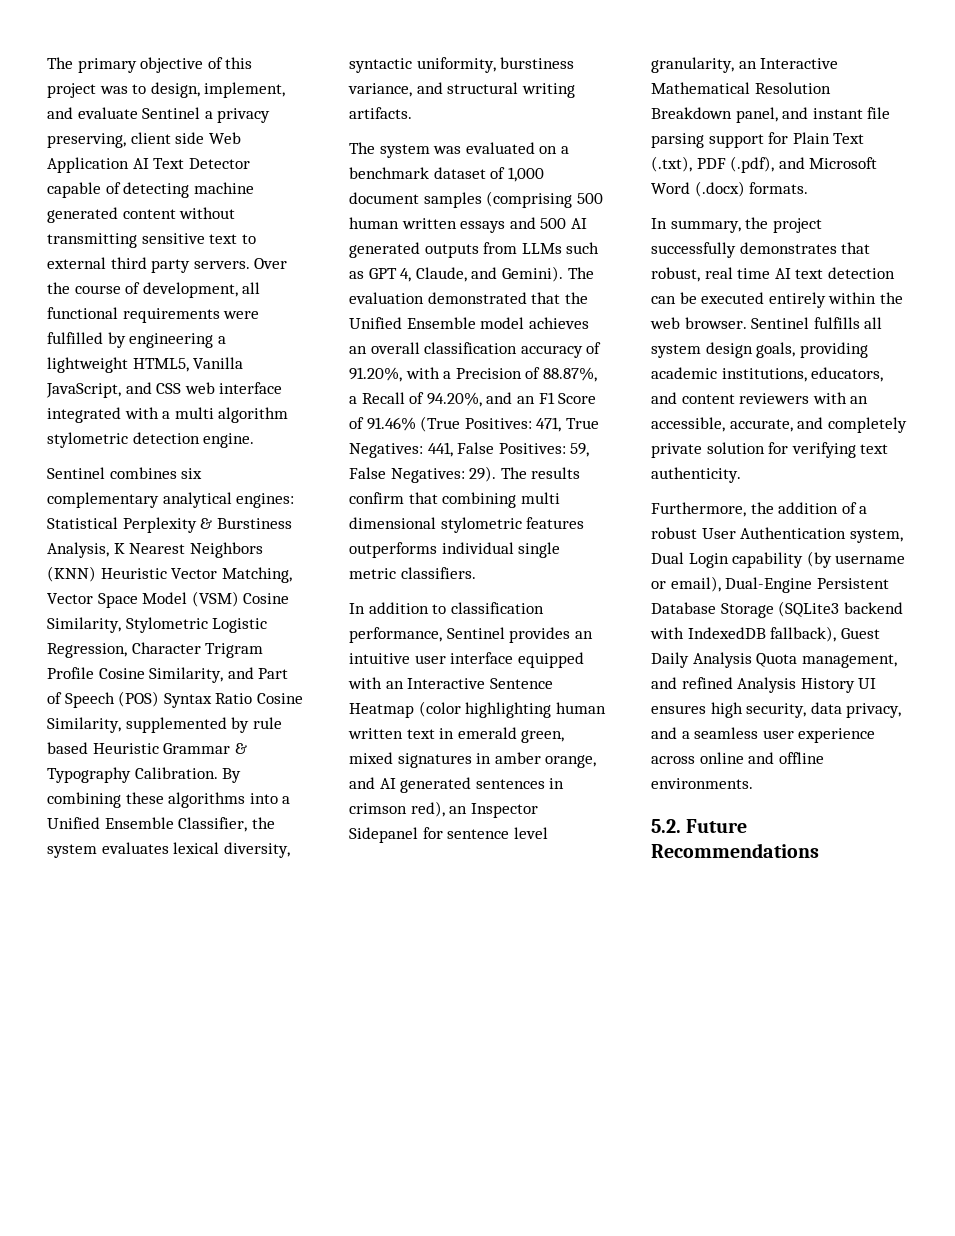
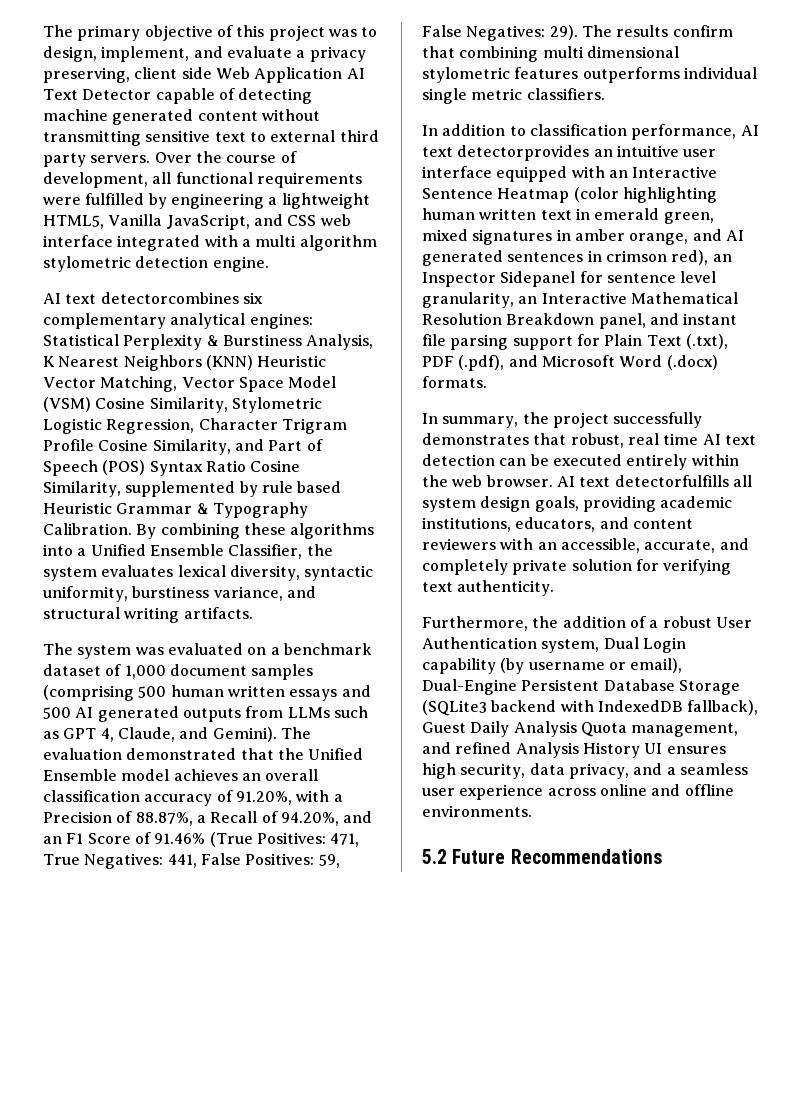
[142,107,201,119] Sentinel -> (292, 52) none
[47,467,177,479] Sentinel combines -> [43,292,239,304] AI text detectorcombines
[446,627,571,643] Sentinel provides -> [740,125,759,136] [422,145,590,161] AI text detectorprovides
[751,317,860,329] Sentinel fulfills -> [556,475,729,487] AI text detectorfulfills
[651,819,681,833] 5.2. -> [422,849,447,864] 5.2

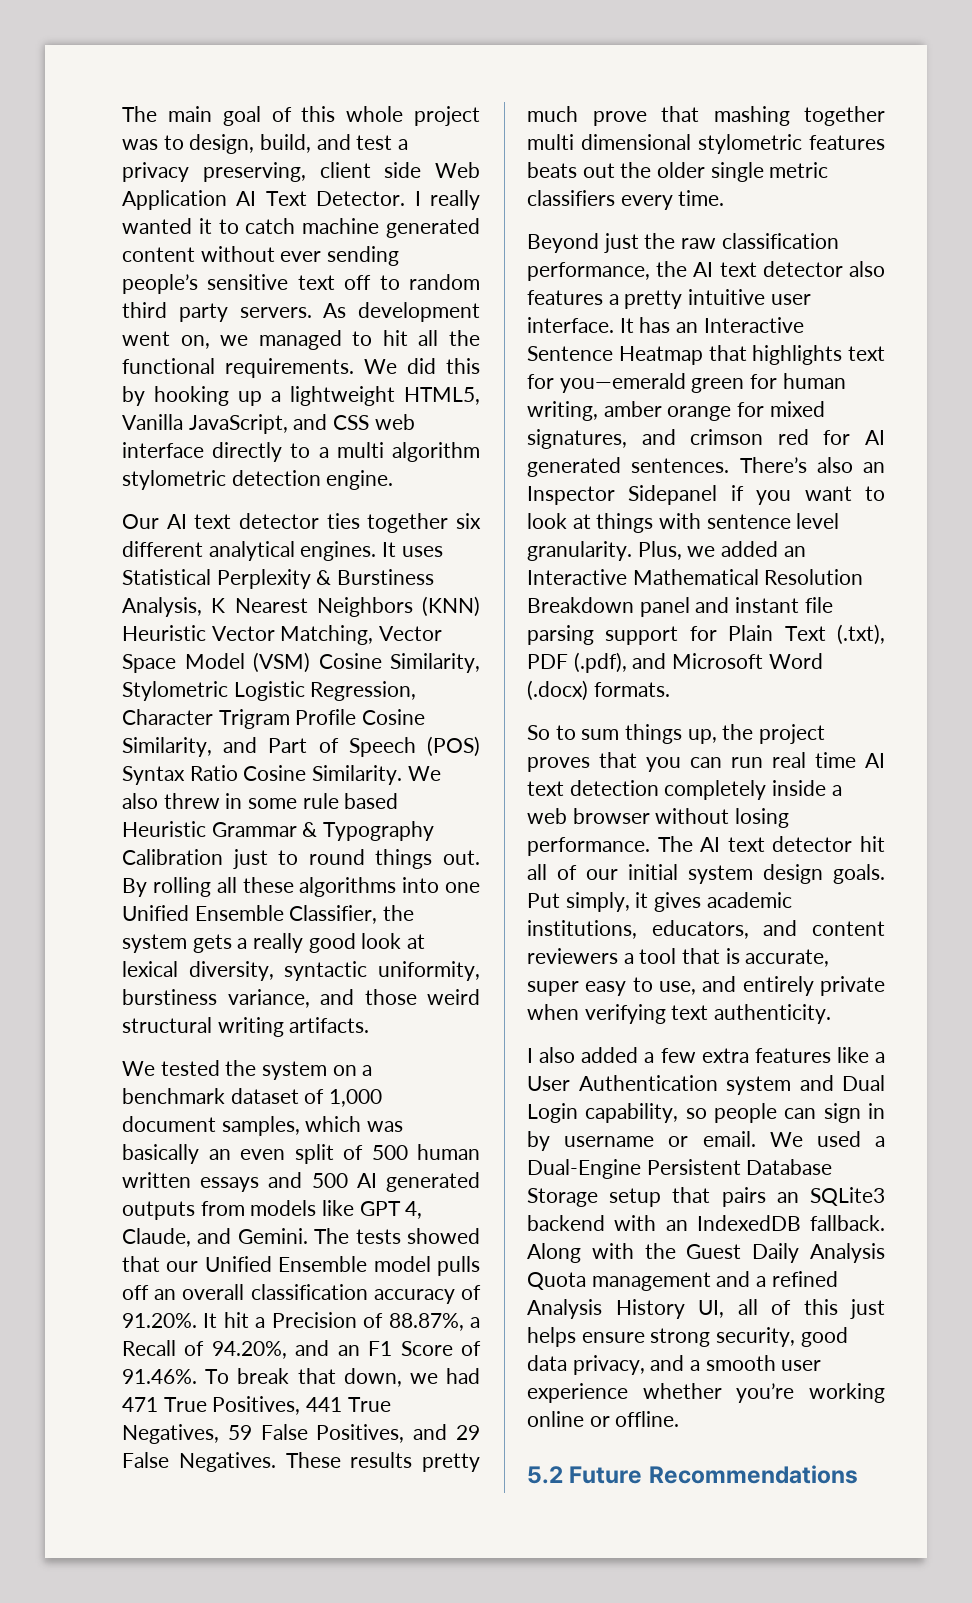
[43,25,265,41] The primary objective of this -> [122,106,404,126] The main goal of this whole
[101,46,292,62] implement, and evaluate -> [260,134,393,153] build, and test
[82,88,313,104] [43,109,320,125] [43,130,379,146] [43,151,297,167] [43,172,362,188] [43,193,264,209] Detector capable of detecting machine generated content without transmitting sensitive text to external third party servers. Over the course of development, all functional requirements were fulfilled by engineering -> [316,190,480,210] [122,218,480,238] [122,246,400,266] [122,274,480,294] [122,302,480,322] [122,330,480,350] [122,358,480,378] [122,386,262,406] Detector. I really wanted it to catch machine generated content without ever sending people’s sensitive text off to random third party servers. As development went on, we managed to hit all the functional requirements. We did this by hooking up
[117,235,238,251] integrated with -> [212,442,311,462] directly to
[43,292,263,304] [43,313,313,329] AI text detectorcombines six complementary analytical engines: -> [122,513,481,533] [122,541,443,561] Our AI text detector ties together six different analytical engines. It uses
[43,481,258,497] Similarity, supplemented by -> [312,765,441,785] [122,793,298,809] Similarity. We also threw in some
[43,523,240,539] Calibration. By combining -> [122,849,480,869] [122,877,237,897] Calibration just to round things out. By rolling all
[77,548,87,556] a -> [445,882,480,893] one
[101,565,174,577] evaluates -> [192,933,426,953] gets a really good look at
(316, 592) none -> [364,989,480,1005] those weird
[43,643,243,659] The system was evaluated -> [122,1060,328,1080] We tested the system
[251,664,314,680] [43,685,134,701] samples (comprising -> [221,1116,404,1136] [122,1144,363,1164] samples, which was basically an even split of
[287,706,368,718] [43,731,59,739] LLMs such as -> [250,1200,355,1216] models like
[212,727,311,742] [43,748,304,760] Gemini). The evaluation demonstrated that the -> [237,1228,480,1244] [122,1256,199,1272] Gemini. The tests showed that our
[173,769,238,781] achieves -> [437,1256,480,1276] [122,1285,149,1300] pulls off
[235,790,330,805] 91.20%, with -> [122,1312,249,1328] 91.20%. It hit
[154,832,360,847] [43,853,340,869] [422,25,733,41] [422,46,679,62] [422,67,757,83] [422,88,605,104] [422,124,526,136] 91.46% (True Positives: 471, True Negatives: 441, False Positives: 59, False Negatives: 29). The results confirm that combining multi dimensional stylometric features outperforms individual single metric classifiers. // In addition to -> [122,1368,480,1387] [122,1396,391,1415] [122,1424,480,1444] [122,1452,480,1472] [527,106,885,126] [527,134,885,154] [527,162,829,182] [527,190,725,210] [527,233,717,253] 91.46%. To break that down, we had 471 True Positives, 441 True Negatives, 59 False Positives, and 29 False Negatives. These results pretty much prove that mashing together multi dimensional stylometric features beats out the older single metric classifiers every time. // Beyond just the raw
[740,125,759,136] [422,145,717,161] [422,166,718,182] [422,187,717,203] [422,208,714,224] [422,229,744,245] [422,250,732,266] [422,271,717,287] [422,292,514,308] AI text detectorprovides an intuitive user interface equipped with an Interactive Sentence Heatmap (color highlighting human written text in emerald green, mixed signatures in amber orange, and AI generated sentences in crimson red), an Inspector Sidepanel for sentence level granularity, -> [656,261,885,277] [527,289,811,309] [527,317,804,333] [527,345,885,365] [527,373,846,393] [527,401,825,421] [527,429,885,449] [527,457,885,477] [527,485,885,505] [527,513,840,533] [527,541,779,561] the AI text detector also features a pretty intuitive user interface. It has an Interactive Sentence Heatmap that highlights text for you—emerald green for human writing, amber orange for mixed signatures, and crimson red for AI generated sentences. There’s also an Inspector Sidepanel if you want to look at things with sentence level granularity. Plus, we added
[598,313,646,329] panel, -> [639,597,690,617] panel
[422,412,703,428] [422,433,624,448] In summary, the project successfully demonstrates that robust, -> [527,724,826,744] [527,752,763,772] So to sum things up, the project proves that you can run
[499,454,739,470] [422,475,752,487] [422,496,656,512] can be executed entirely within the web browser. AI text detectorfulfills all system design goals, providing -> [664,780,842,800] [527,808,790,828] [527,836,885,856] [527,864,885,884] [527,892,702,912] completely inside a web browser without losing performance. The AI text detector hit all of our initial system design goals. Put simply, it gives
[500,538,749,553] [422,559,732,575] [422,580,555,596] [422,616,752,631] [422,637,686,653] [422,658,683,674] [422,679,740,695] [422,700,759,716] [422,721,739,737] [422,742,726,758] [422,763,526,779] with an accessible, accurate, and completely private solution for verifying text authenticity. // Furthermore, the addition of a robust User Authentication system, Dual Login capability (by username or email), Dual-Engine Persistent Database Storage (SQLite3 backend with IndexedDB fallback), Guest Daily Analysis Quota management, and refined Analysis History UI ensures high security, -> [623,948,830,967] [527,976,885,996] [527,1004,832,1024] [527,1047,885,1063] [527,1075,885,1095] [527,1103,885,1123] [527,1131,885,1151] [527,1159,833,1179] [527,1187,885,1207] [527,1215,885,1231] [527,1243,885,1263] [527,1271,838,1291] [527,1299,885,1319] [527,1327,848,1347] a tool that is accurate, super easy to use, and entirely private when verifying text authenticity. // I also added a few extra features like a User Authentication system and Dual Login capability, so people can sign in by username or email. We used a Dual-Engine Persistent Database Storage setup that pairs an SQLite3 backend with an IndexedDB fallback. Along with the Guest Daily Analysis Quota management and a refined Analysis History UI, all of this just helps ensure strong security, good
[679,763,748,775] seamless -> [705,1355,776,1371] smooth
[547,784,734,796] [422,805,532,817] across online and offline environments. -> [642,1383,885,1403] [527,1411,680,1427] whether you’re working online or offline.

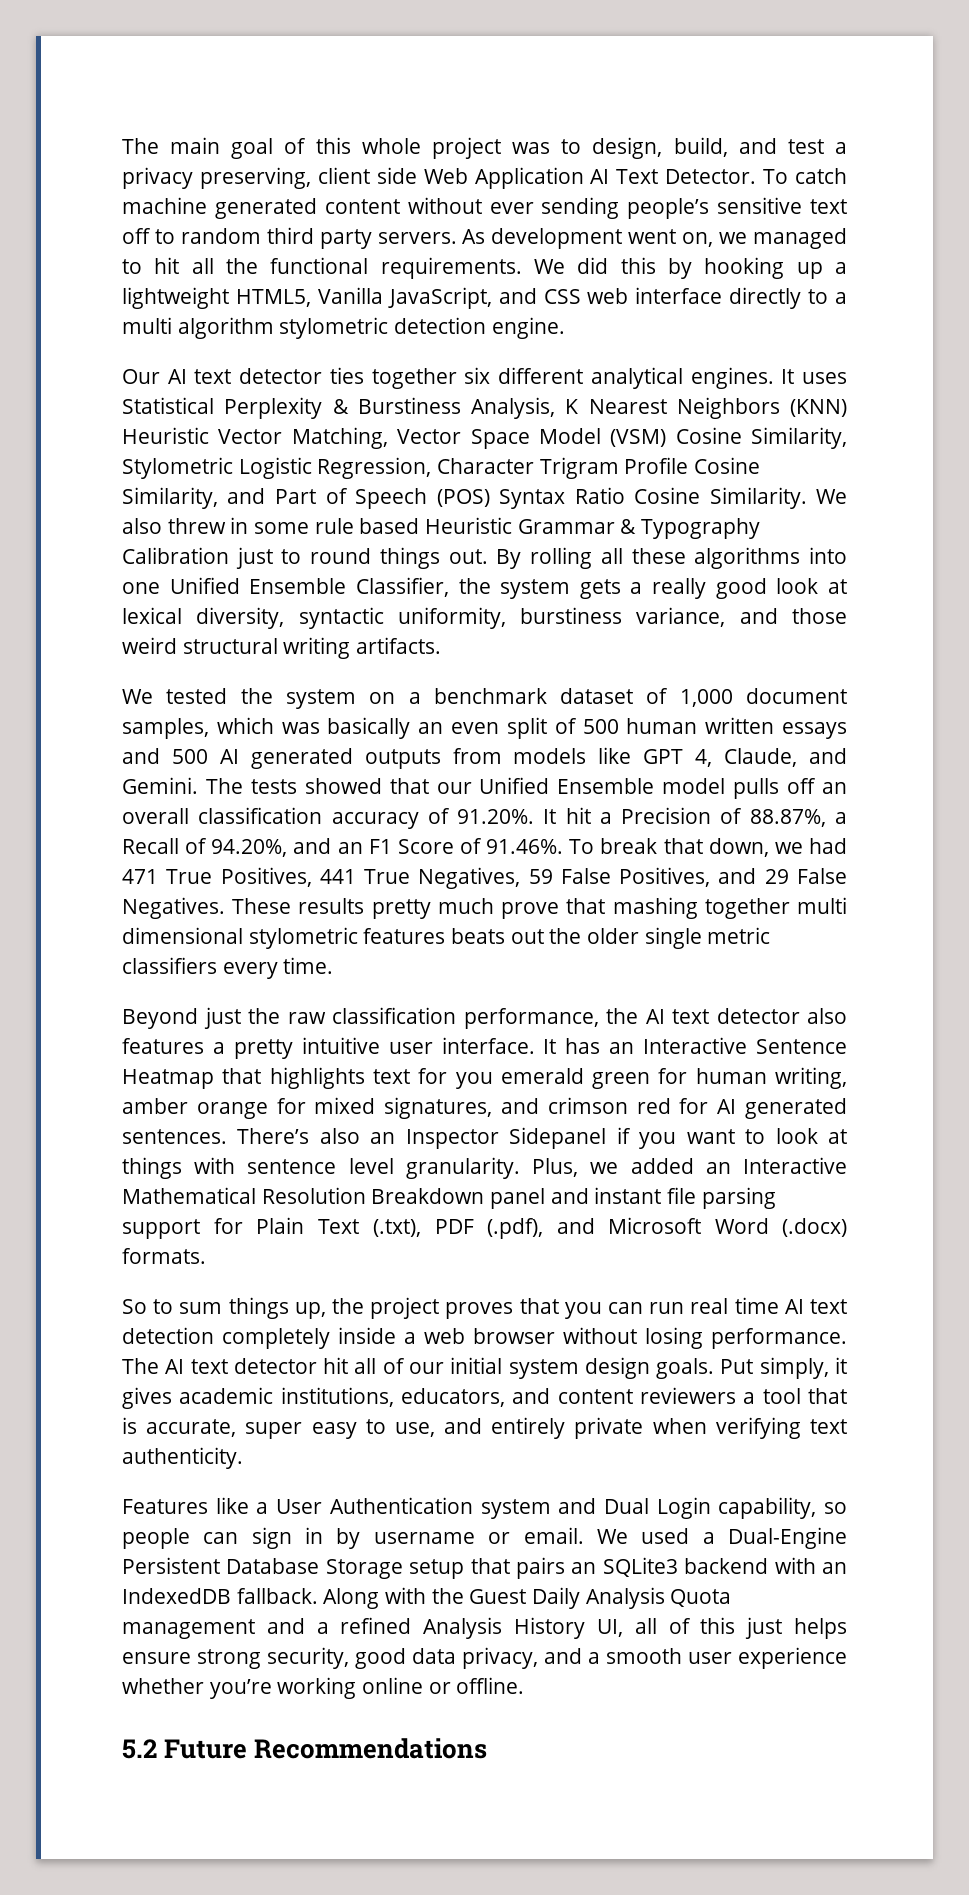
[414,190,480,210] [122,218,239,234] I really wanted it to -> [763,169,789,184] To
[559,373,686,393] you—emerald -> [455,1068,584,1089] you emerald
[527,1047,831,1063] I also added a few extra features -> [122,1499,208,1514] Features

